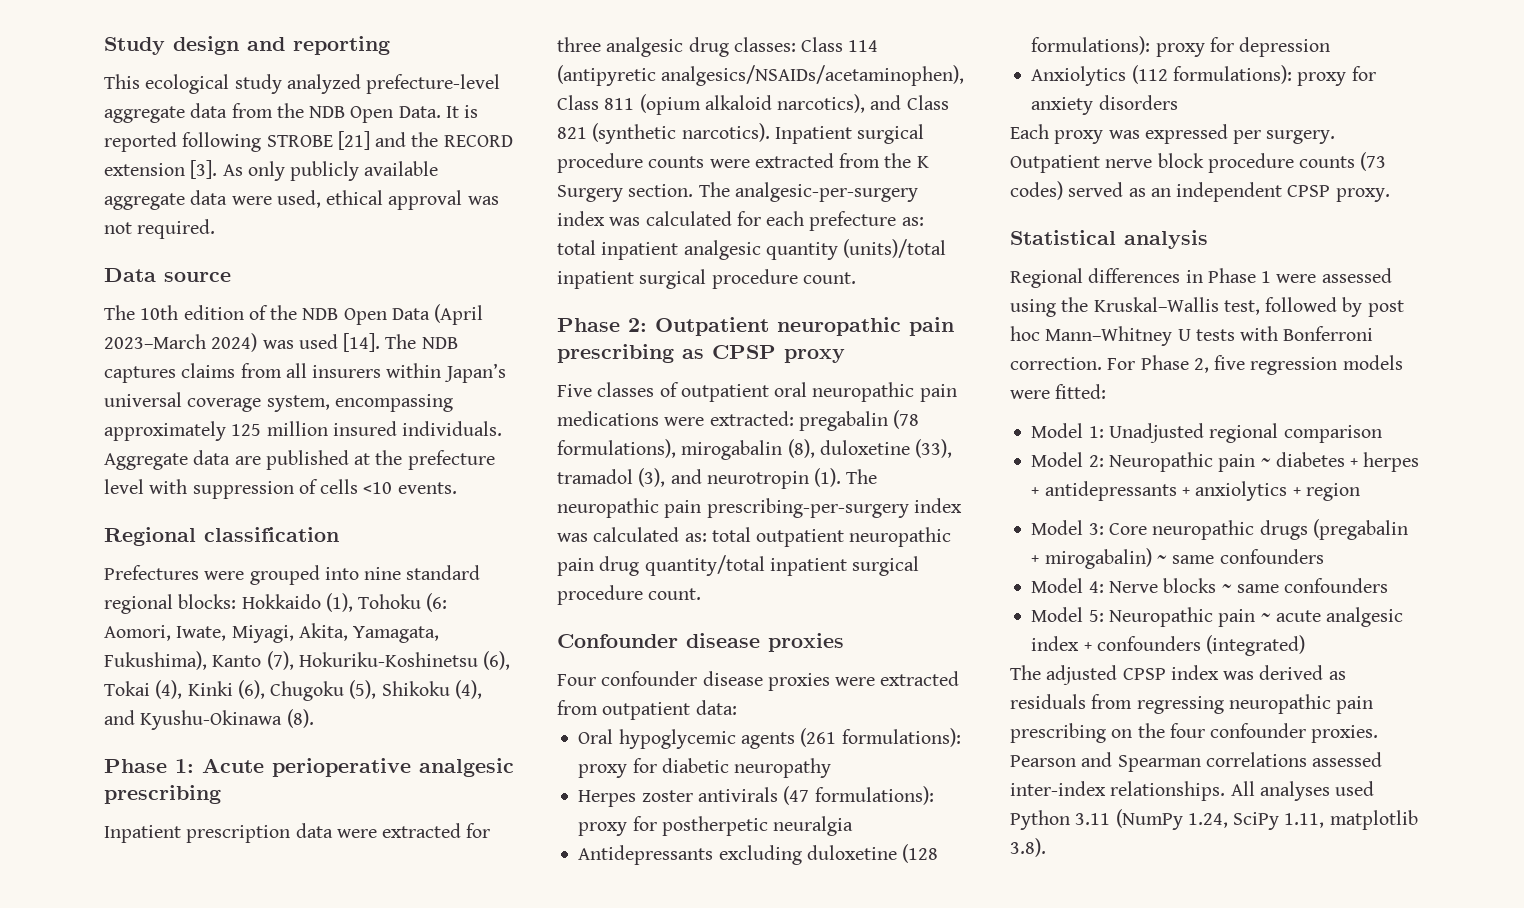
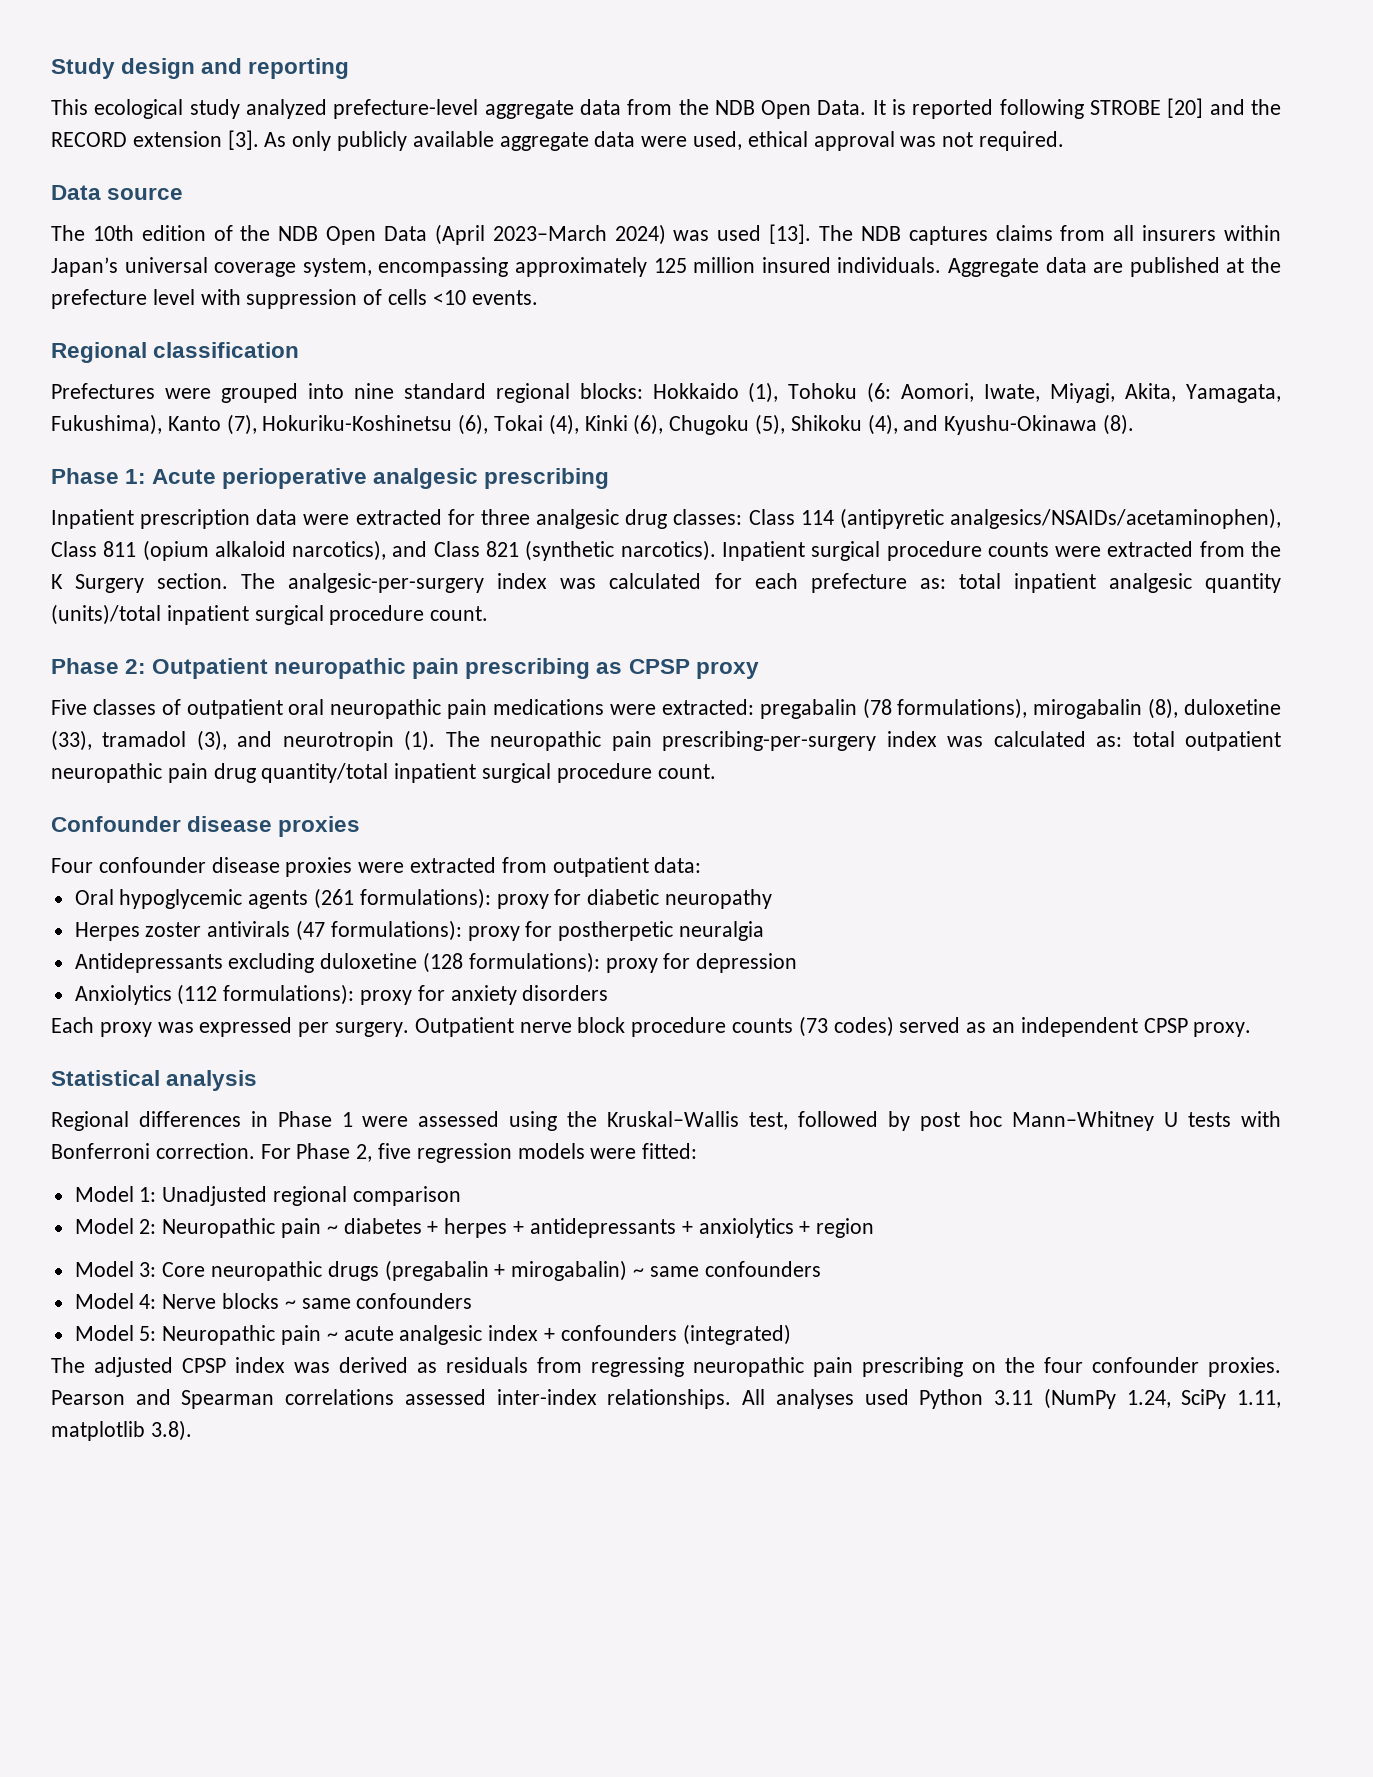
[337,131,370,150] [21] -> [1167,98,1204,118] [20]
[343,333,381,352] [14]. -> [769,224,812,244] [13].

